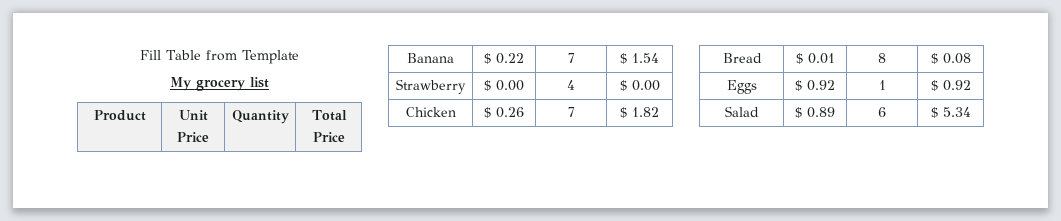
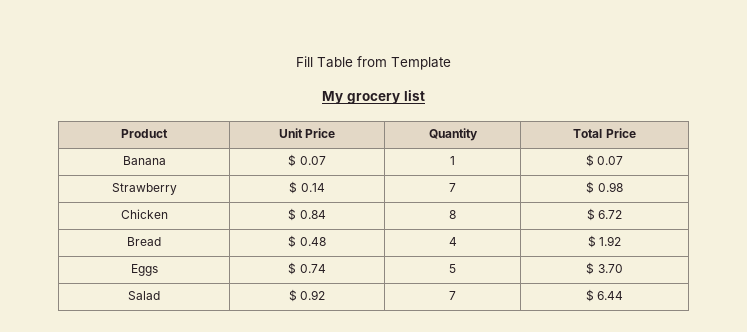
[496,53,524,64] [567,53,575,63] [620,53,659,64] [395,79,466,94] [484,80,524,91] 0.22 | 7 | $ 1.54 // Strawberry | $ 0.00 -> [299,156,326,165] [450,156,455,165] [585,154,624,167] [111,183,177,195] [289,181,325,194] [449,183,456,192] [586,181,623,194] [120,209,168,219] [288,208,326,221] [449,210,456,219] [586,208,623,221] [127,237,161,246] [288,235,326,248] 0.07 | 1 | $ 0.07 // Strawberry | $ 0.14 | 7 | $ 0.98 // Chicken | $ 0.84 | 8 | $ 6.72 // Bread | $ 0.48
[631,80,660,91] [405,107,456,117] [484,107,524,118] [567,107,575,117] [620,107,659,118] [722,53,762,63] [795,53,835,64] [878,53,886,63] [930,53,971,64] [726,80,757,94] [795,80,835,91] [878,80,886,90] [930,80,971,91] [725,106,759,117] [795,107,835,118] [878,107,886,117] [930,107,971,118] 0.00 // Chicken | $ 0.26 | 7 | $ 1.82 // Bread | $ 0.01 | 8 | $ 0.08 // Eggs | $ 0.92 | 1 | $ 0.92 // Salad | $ 0.89 | 6 | $ 5.34 -> [599,236,622,246] [130,264,158,276] [288,262,326,275] [449,264,456,273] [586,262,623,275] [128,291,160,300] [288,289,326,302] [449,291,456,300] [585,289,624,302] 1.92 // Eggs | $ 0.74 | 5 | $ 3.70 // Salad | $ 0.92 | 7 | $ 6.44

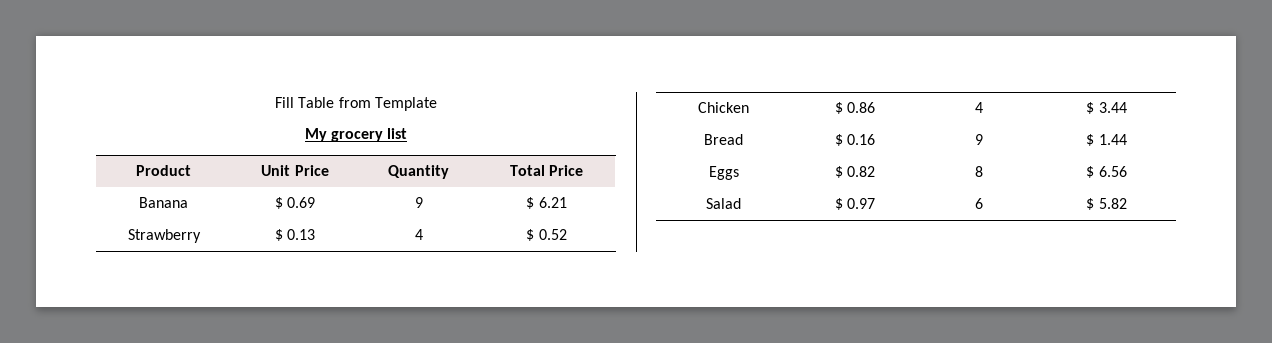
[299,156,326,165] [450,156,455,165] [585,154,624,167] 0.07 | 1 | $ 0.07 -> [287,197,316,208] [414,197,423,208] [526,197,567,209] 0.69 | 9 | $ 6.21
[300,183,325,192] [449,183,456,192] [586,181,623,194] 0.14 | 7 | $ 0.98 -> [287,229,316,240] [414,229,423,240] [526,229,567,241] 0.13 | 4 | $ 0.52
[299,210,326,219] [449,210,456,219] [586,208,623,221] [127,237,161,246] [288,235,326,248] [448,237,457,246] [587,235,622,248] [130,264,158,276] [288,262,326,275] [449,264,456,273] [586,262,623,275] 0.84 | 8 | $ 6.72 // Bread | $ 0.48 | 4 | $ 1.92 // Eggs | $ 0.74 | 5 | $ 3.70 -> [847,102,876,113] [974,102,983,113] [1086,102,1127,114] [704,134,743,145] [834,134,876,146] [974,134,983,145] [1086,134,1127,146] [708,166,739,180] [834,166,876,178] [974,166,983,177] [1086,166,1127,178] 0.86 | 4 | $ 3.44 // Bread | $ 0.16 | 9 | $ 1.44 // Eggs | $ 0.82 | 8 | $ 6.56
[300,290,326,300] [449,291,456,300] [585,289,624,302] 0.92 | 7 | $ 6.44 -> [847,198,876,209] [974,198,983,209] [1086,198,1127,210] 0.97 | 6 | $ 5.82

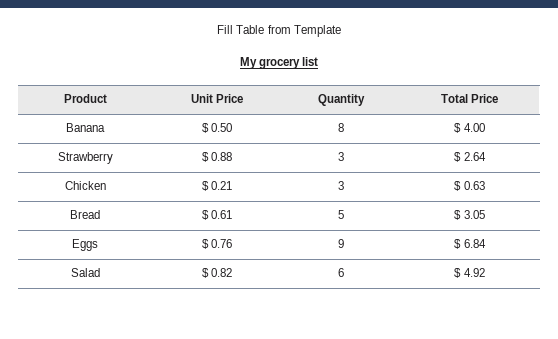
[287,197,316,208] [414,197,423,208] [526,197,567,209] [127,229,201,243] [274,229,316,241] [414,229,423,240] [526,229,567,241] [698,102,749,113] [834,102,876,114] [974,102,983,113] [1086,102,1127,114] [704,134,743,145] [834,134,876,146] [974,134,983,145] [1086,134,1127,146] [708,166,739,180] [834,166,876,178] [974,166,983,177] [1086,166,1127,178] [706,198,741,209] [834,198,876,210] 0.69 | 9 | $ 6.21 // Strawberry | $ 0.13 | 4 | $ 0.52 // Chicken | $ 0.86 | 4 | $ 3.44 // Bread | $ 0.16 | 9 | $ 1.44 // Eggs | $ 0.82 | 8 | $ 6.56 // Salad | $ 0.97 -> [211,123,233,132] [338,123,344,132] [454,123,485,133] [57,152,113,164] [201,152,233,162] [338,152,344,161] [454,152,486,162] [64,181,106,190] [201,181,233,191] [338,181,344,190] [454,181,485,191] [70,210,100,219] [201,210,233,220] [338,210,344,219] [454,210,485,220] [72,239,98,251] [201,239,233,249] [338,239,344,248] [454,239,486,249] [70,268,100,277] [201,268,233,278] 0.50 | 8 | $ 4.00 // Strawberry | $ 0.88 | 3 | $ 2.64 // Chicken | $ 0.21 | 3 | $ 0.63 // Bread | $ 0.61 | 5 | $ 3.05 // Eggs | $ 0.76 | 9 | $ 6.84 // Salad | $ 0.82
[1098,198,1127,209] 5.82 -> [463,268,485,277] 4.92

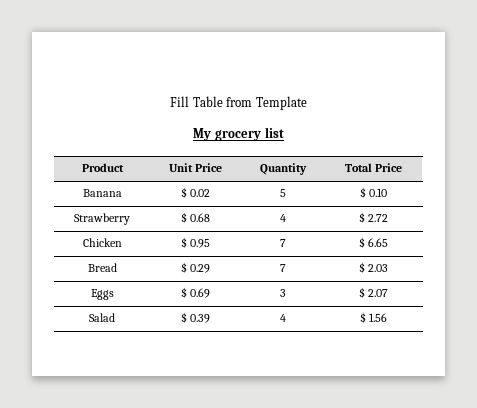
[211,123,233,132] [338,123,344,132] [454,123,485,133] 0.50 | 8 | $ 4.00 -> [190,189,211,197] [280,189,286,197] [359,187,388,198] 0.02 | 5 | $ 0.10
[211,152,233,161] [338,152,344,161] [454,152,486,162] [64,181,106,190] [201,181,233,191] [338,181,344,190] [454,181,485,191] [70,210,100,219] [201,210,233,220] [338,210,344,219] [454,210,485,220] [72,239,98,251] [201,239,233,249] [338,239,344,248] [454,239,486,249] 0.88 | 3 | $ 2.64 // Chicken | $ 0.21 | 3 | $ 0.63 // Bread | $ 0.61 | 5 | $ 3.05 // Eggs | $ 0.76 | 9 | $ 6.84 -> [190,213,211,222] [280,214,286,222] [358,212,389,223] [82,238,122,247] [180,237,211,248] [280,239,286,247] [358,237,389,248] [87,263,117,272] [180,262,211,273] [280,264,286,272] [358,262,389,273] [90,289,114,300] [180,287,211,298] [280,289,286,297] [358,287,389,298] 0.68 | 4 | $ 2.72 // Chicken | $ 0.95 | 7 | $ 6.65 // Bread | $ 0.29 | 7 | $ 2.03 // Eggs | $ 0.69 | 3 | $ 2.07
[211,268,233,277] [338,268,344,277] [454,268,485,278] 0.82 | 6 | $ 4.92 -> [190,314,211,323] [280,314,286,322] [359,312,388,323] 0.39 | 4 | $ 1.56

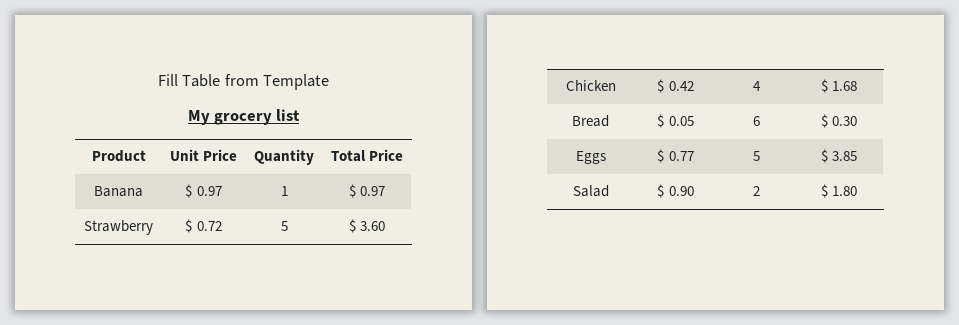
[190,189,211,197] [280,189,286,197] [359,187,388,198] [74,213,130,225] [180,212,211,223] [280,214,286,222] [358,212,389,223] [82,238,122,247] [180,237,211,248] [280,239,286,247] [358,237,389,248] 0.02 | 5 | $ 0.10 // Strawberry | $ 0.68 | 4 | $ 2.72 // Chicken | $ 0.95 | 7 | $ 6.65 -> [196,186,222,196] [280,186,288,196] [348,184,386,198] [84,220,153,235] [185,219,222,233] [280,221,288,231] [348,219,386,233] [565,80,616,91] [657,79,694,93] [752,81,761,91] [820,79,858,93] 0.97 | 1 | $ 0.97 // Strawberry | $ 0.72 | 5 | $ 3.60 // Chicken | $ 0.42 | 4 | $ 1.68
[190,264,211,273] [280,264,286,272] [358,262,389,273] 0.29 | 7 | $ 2.03 -> [668,116,694,126] [752,116,760,126] [820,114,858,128] 0.05 | 6 | $ 0.30
[190,288,211,298] [280,289,286,297] [358,287,389,298] 0.69 | 3 | $ 2.07 -> [668,151,694,161] [752,151,760,161] [820,149,858,163] 0.77 | 5 | $ 3.85
[190,314,211,323] [280,314,286,322] [359,312,388,323] 0.39 | 4 | $ 1.56 -> [668,186,694,196] [752,186,760,196] [820,184,858,198] 0.90 | 2 | $ 1.80

